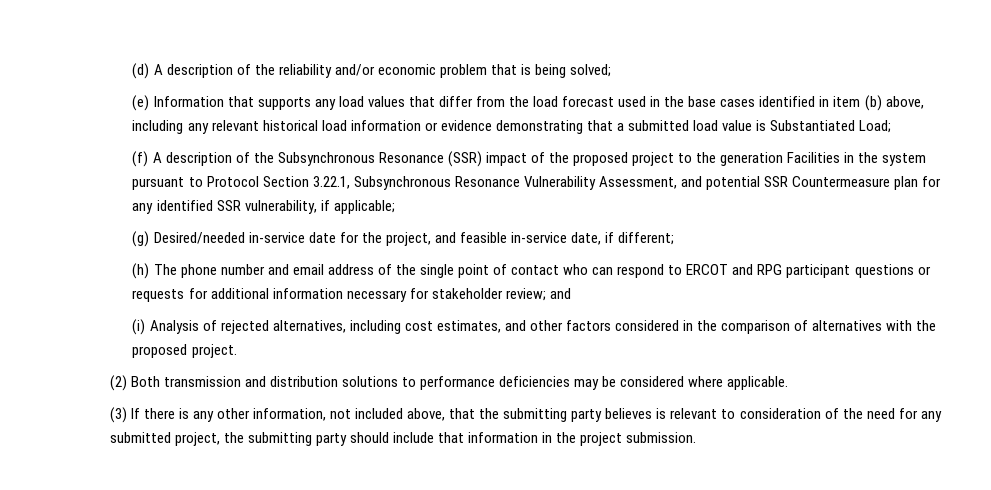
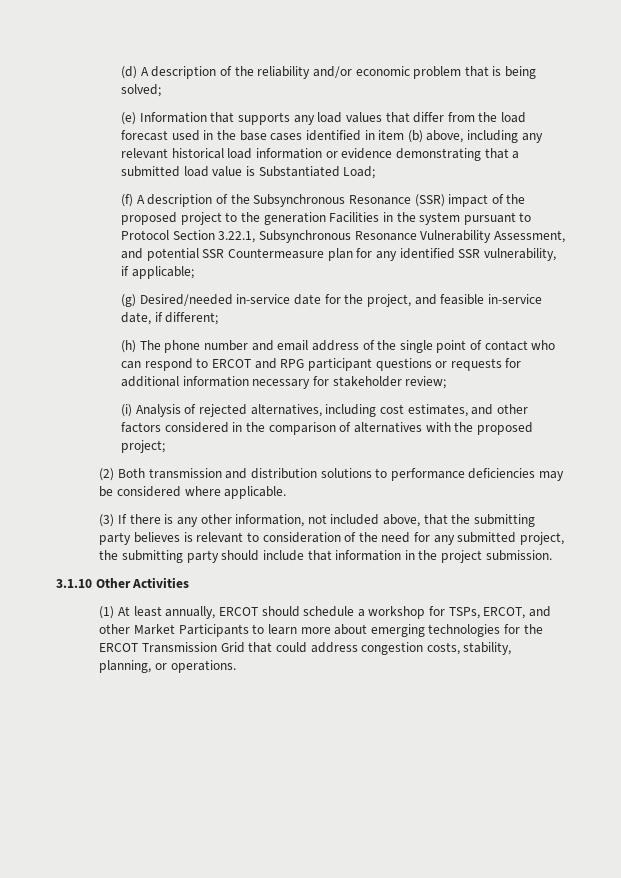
[549,288,571,299] and -> (447, 382) none
[191,344,237,358] project. -> [120,440,165,453] project;
(697, 437) none -> [56,577,190,588] [99,606,552,619] [99,624,543,637] [99,642,512,655] [99,660,236,673] // 3.1.10 Other Activities // (1) At least annually, ERCOT should schedule a workshop for TSPs, ERCOT, and other Market Participants to learn more about emerging technologies for the ERCOT Transmission Grid that could address congestion costs, stability, planning, or operations.

